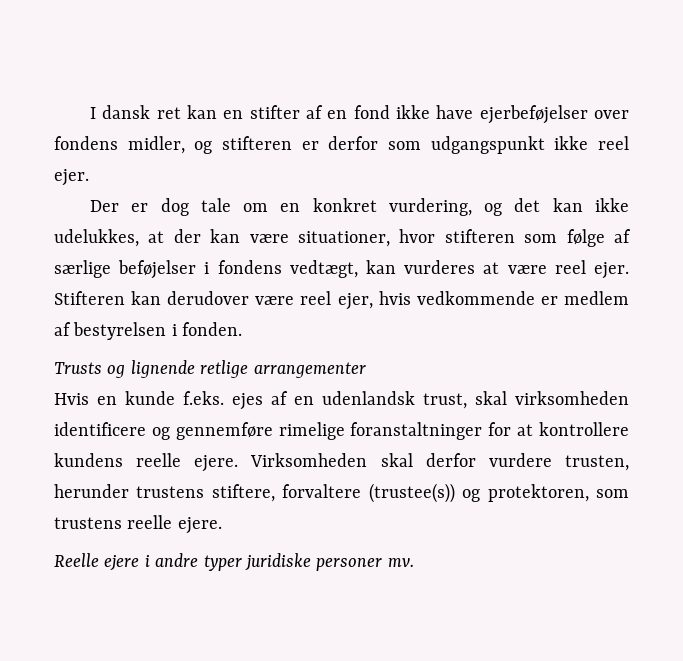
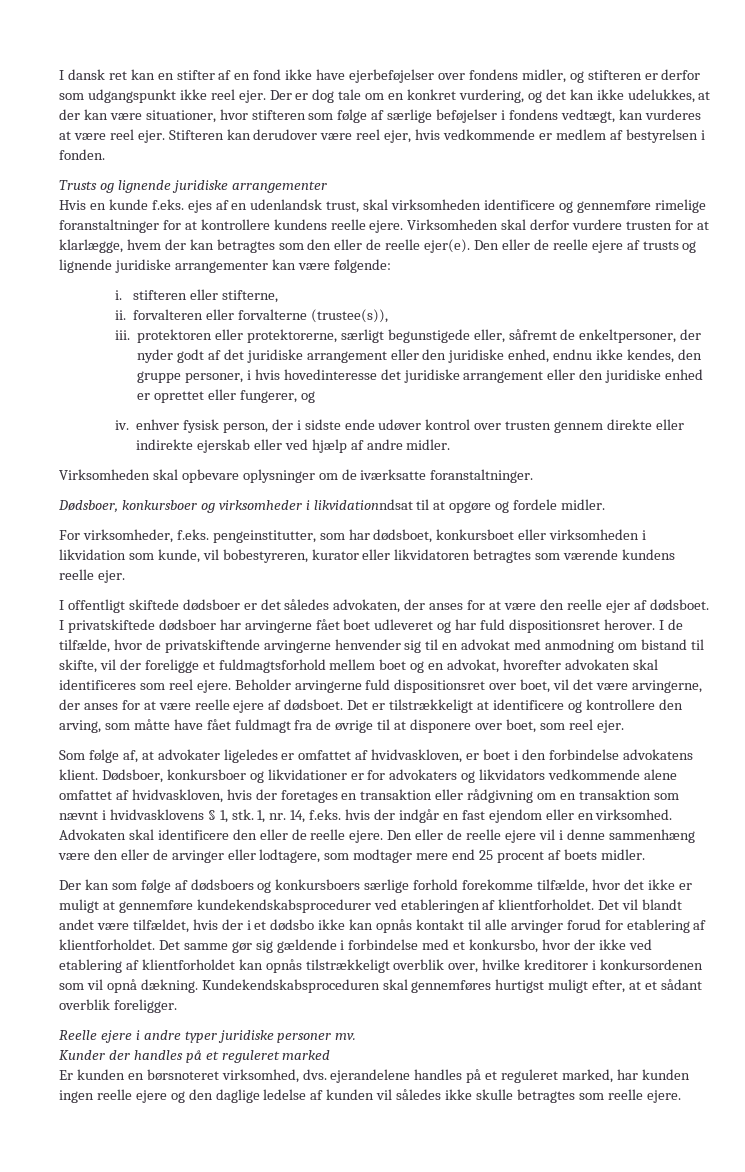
(89, 177) // -> (266, 96) none
[200,360,249,378] retlige -> [171,180,228,193] juridiske
[565,455,630,471] [54,483,629,503] [54,515,222,534] trusten, herunder trustens stiftere, forvaltere (trustee(s)) og protektoren, som trustens reelle ejere. -> [626,220,709,230] [59,239,697,253] [59,259,391,273] [114,289,279,303] [114,309,389,323] [114,329,702,343] [137,349,702,363] [137,369,704,383] [137,389,315,403] [114,419,684,433] [136,439,451,453] [59,469,534,483] [58,499,606,513] [59,529,647,543] [59,549,676,563] [59,569,125,583] [59,599,709,613] [59,619,683,633] [59,639,704,653] [59,659,658,673] [59,679,702,693] [59,699,683,713] [59,719,624,733] [59,749,693,763] [59,769,678,783] [59,789,679,803] [59,809,673,823] [59,829,695,843] [58,849,645,863] [59,879,692,893] [59,899,683,913] [59,919,707,933] [59,939,652,953] [59,959,704,973] [59,979,702,993] [59,999,177,1013] trusten for at klarlægge, hvem der kan betragtes som den eller de reelle ejer(e). Den eller de reelle ejere af trusts og lignende juridiske arrangementer kan være følgende: // i. stifteren eller stifterne, // ii. forvalteren eller forvalterne (trustee(s)), // iii. protektoren eller protektorerne, særligt begunstigede eller, såfremt de enkeltpersoner, der nyder godt af det juridiske arrangement eller den juridiske enhed, endnu ikke kendes, den gruppe personer, i hvis hovedinteresse det juridiske arrangement eller den juridiske enhed er oprettet eller fungerer, og // iv. enhver fysisk person, der i sidste ende udøver kontrol over trusten gennem direkte eller indirekte ejerskab eller ved hjælp af andre midler. // Virksomheden skal opbevare oplysninger om de iværksatte foranstaltninger. // Dødsboer, konkursboer og virksomheder i likvidationndsat til at opgøre og fordele midler. // For virksomheder, f.eks. pengeinstitutter, som har dødsboet, konkursboet eller virksomheden i likvidation som kunde, vil bobestyreren, kurator eller likvidatoren betragtes som værende kundens reelle ejer. // I offentligt skiftede dødsboer er det således advokaten, der anses for at være den reelle ejer af dødsboet. I privatskiftede dødsboer har arvingerne fået boet udleveret og har fuld dispositionsret herover. I de tilfælde, hvor de privatskiftende arvingerne henvender sig til en advokat med anmodning om bistand til skifte, vil der foreligge et fuldmagtsforhold mellem boet og en advokat, hvorefter advokaten skal identificeres som reel ejere. Beholder arvingerne fuld dispositionsret over boet, vil det være arvingerne, der anses for at være reelle ejere af dødsboet. Det er tilstrækkeligt at identificere og kontrollere den arving, som måtte have fået fuldmagt fra de øvrige til at disponere over boet, som reel ejer. // Som følge af, at advokater ligeledes er omfattet af hvidvaskloven, er boet i den forbindelse advokatens klient. Dødsboer, konkursboer og likvidationer er for advokaters og likvidators vedkommende alene omfattet af hvidvaskloven, hvis der foretages en transaktion eller rådgivning om en transaktion som nævnt i hvidvasklovens § 1, stk. 1, nr. 14, f.eks. hvis der indgår en fast ejendom eller en virksomhed. Advokaten skal identificere den eller de reelle ejere. Den eller de reelle ejere vil i denne sammenhæng være den eller de arvinger eller lodtagere, som modtager mere end 25 procent af boets midler. // Der kan som følge af dødsboers og konkursboers særlige forhold forekomme tilfælde, hvor det ikke er muligt at gennemføre kundekendskabsprocedurer ved etableringen af klientforholdet. Det vil blandt andet være tilfældet, hvis der i et dødsbo ikke kan opnås kontakt til alle arvinger forud for etablering af klientforholdet. Det samme gør sig gældende i forbindelse med et konkursbo, hvor der ikke ved etablering af klientforholdet kan opnås tilstrækkeligt overblik over, hvilke kreditorer i konkursordenen som vil opnå dækning. Kundekendskabsproceduren skal gennemføres hurtigst muligt efter, at et sådant overblik foreligger.
(414, 562) none -> [59,1050,331,1063] [59,1069,690,1083] [59,1089,681,1103] // Kunder der handles på et reguleret marked // Er kunden en børsnoteret virksomhed, dvs. ejerandelene handles på et reguleret marked, har kunden ingen reelle ejere og den daglige ledelse af kunden vil således ikke skulle betragtes som reelle ejere.

